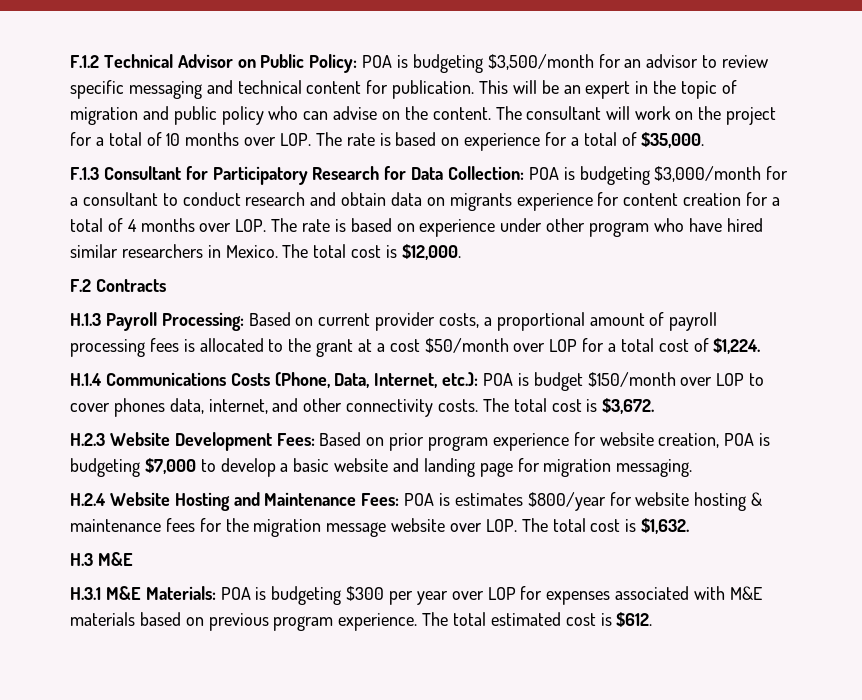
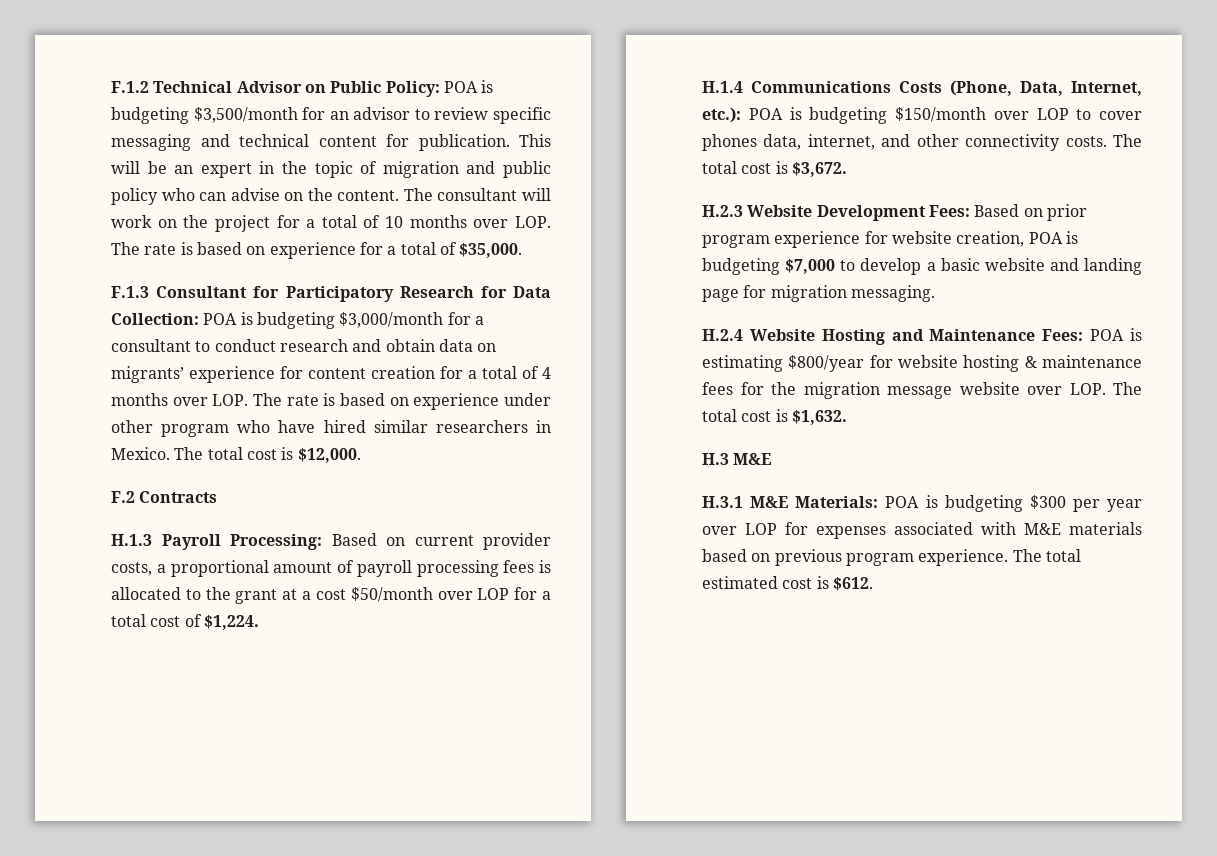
[449,193,512,211] migrants -> [111,366,184,383] migrants’
[533,372,583,391] budget -> [809,107,888,124] budgeting
[454,493,523,506] estimates -> [702,355,783,372] estimating

